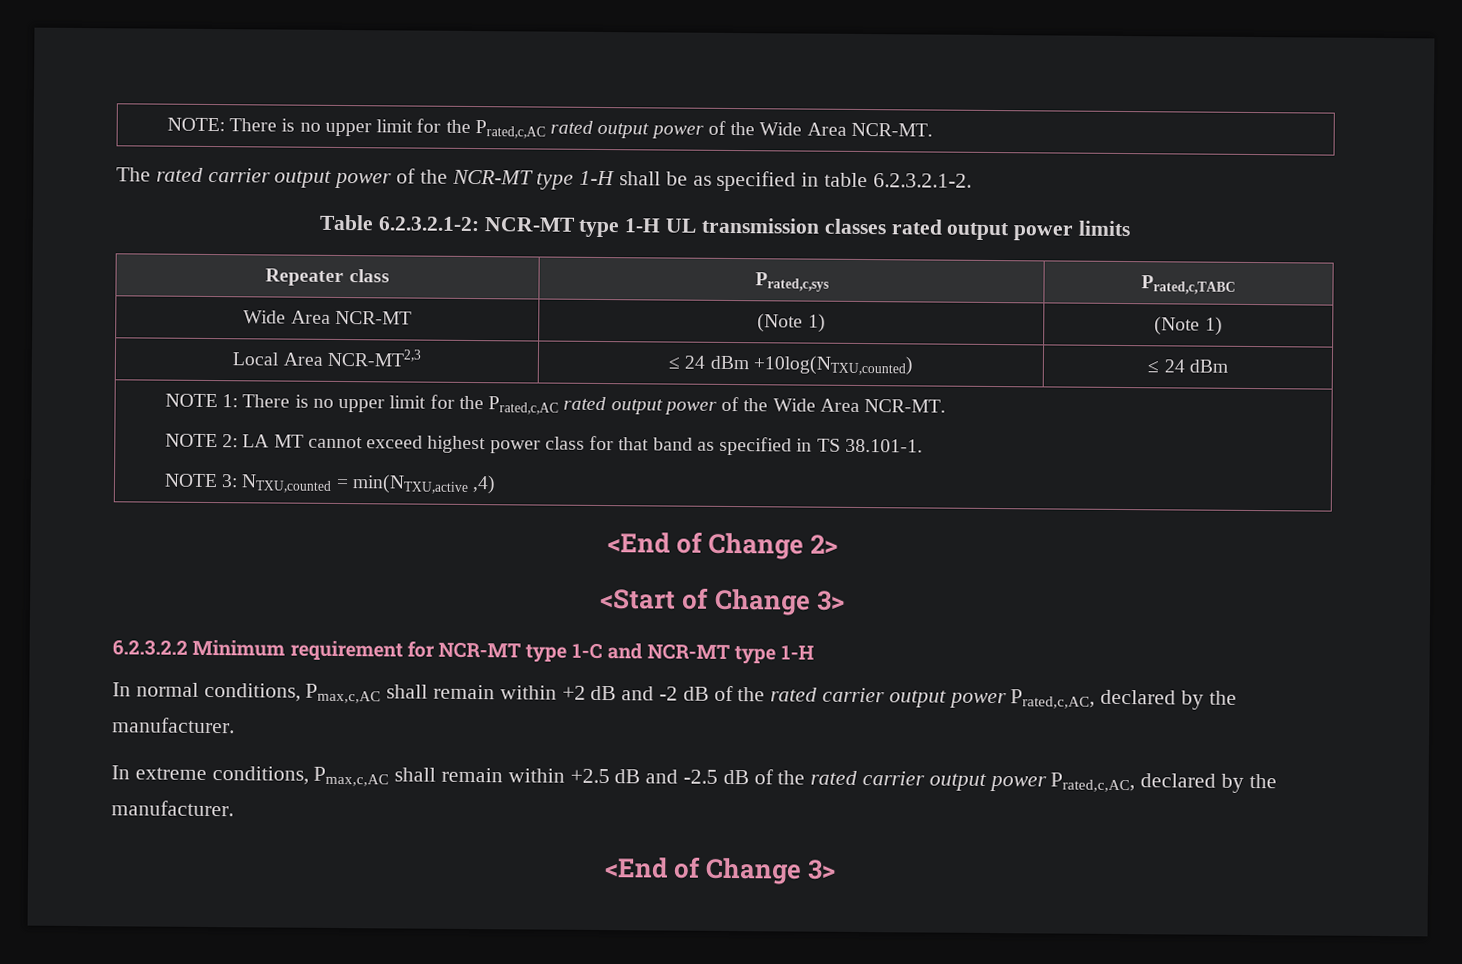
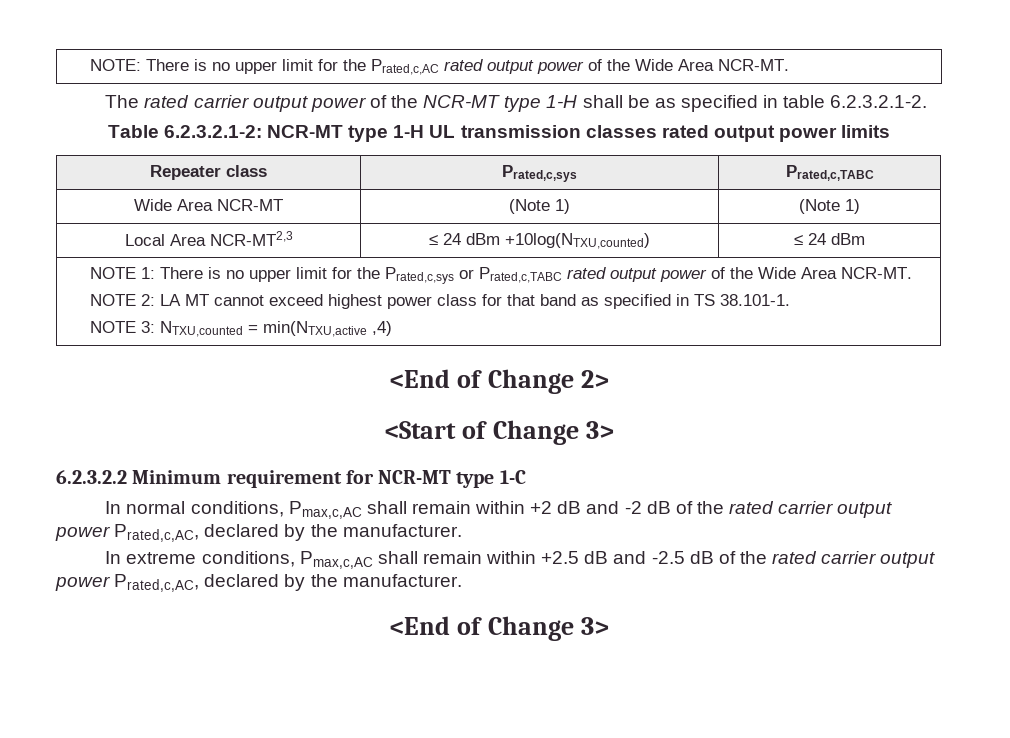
[488,396,560,415] Prated,c,AC -> [385,267,563,284] Prated,c,sys or Prated,c,TABC
[606,643,814,665] and NCR-MT type 1-H -> (526, 477) none

